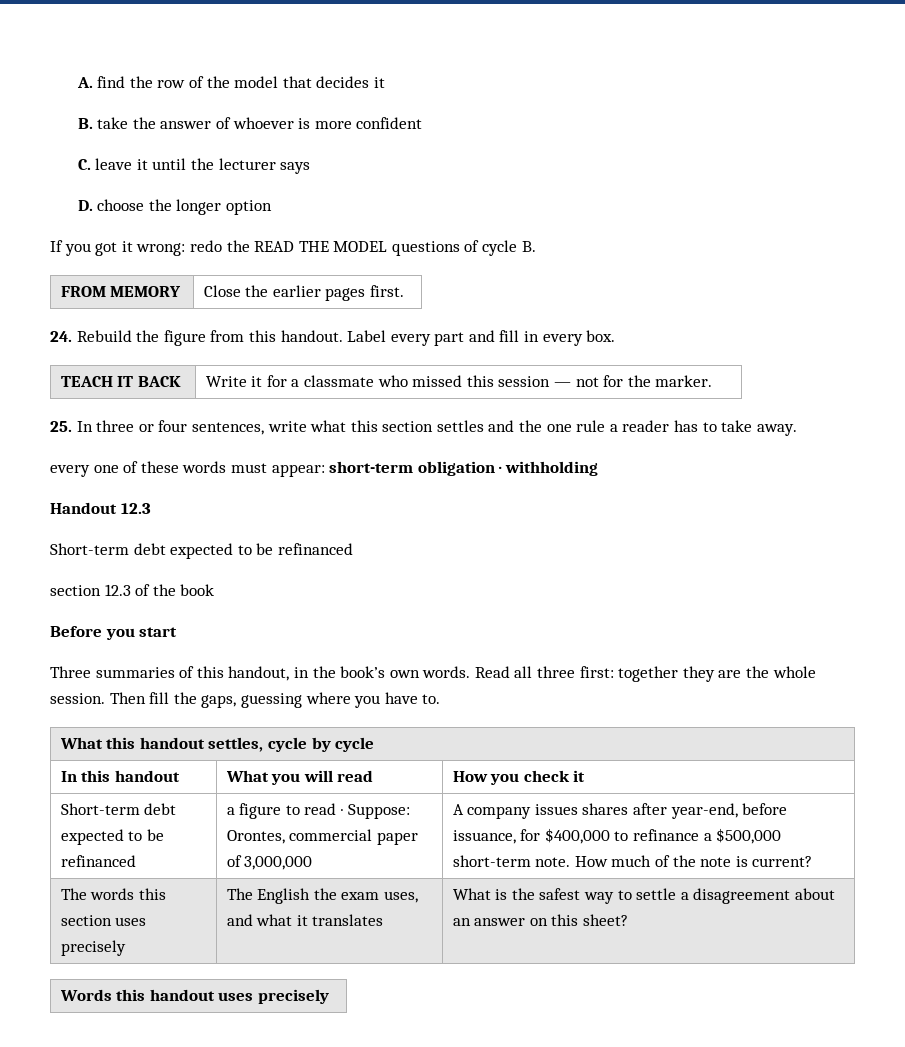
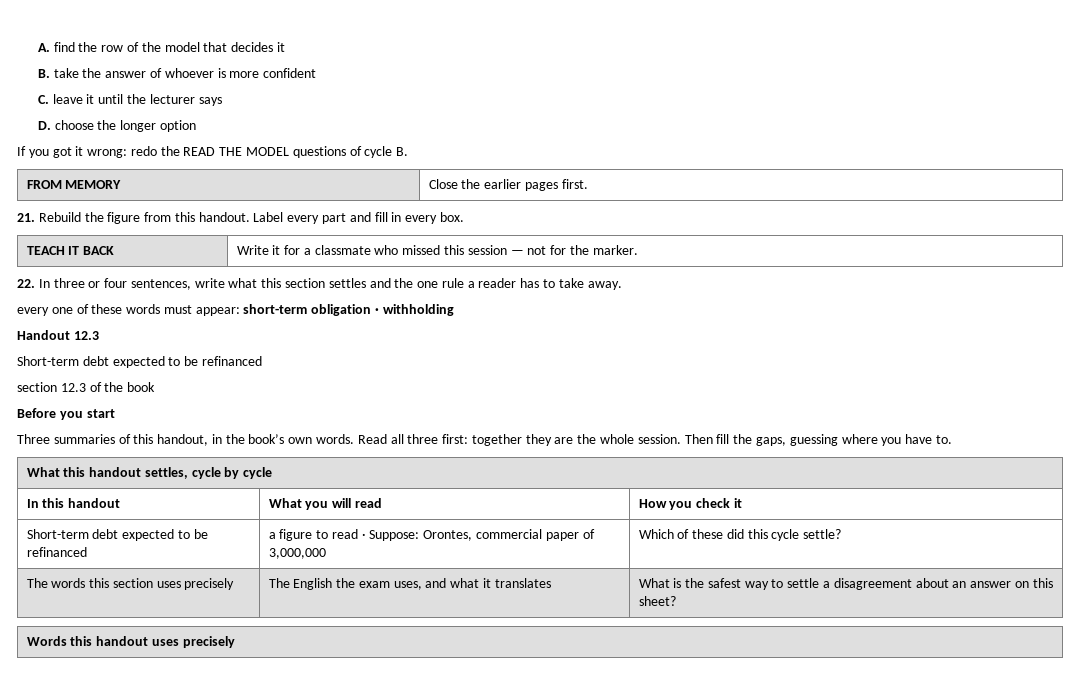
[50,331,72,342] 24. -> [17,213,35,222] 21.
[50,421,72,432] 25. -> [17,279,35,288] 22.
[452,803,788,819] [452,828,782,844] [452,855,813,867] A company issues shares after year-end, before issuance, for $400,000 to refinance a $500,000 short-term note. How much of the note is current? -> [638,529,842,541] Which of these did this cycle settle?

